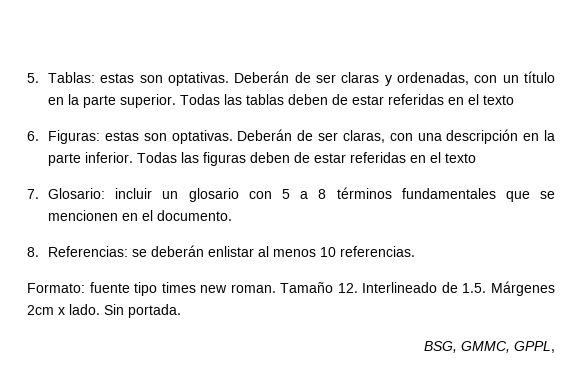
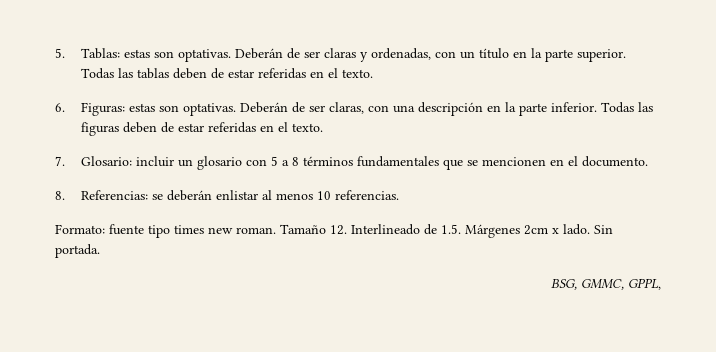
[483,95,515,105] texto -> [341,69,373,78] texto.
[445,153,477,163] texto -> [291,123,323,132] texto.

